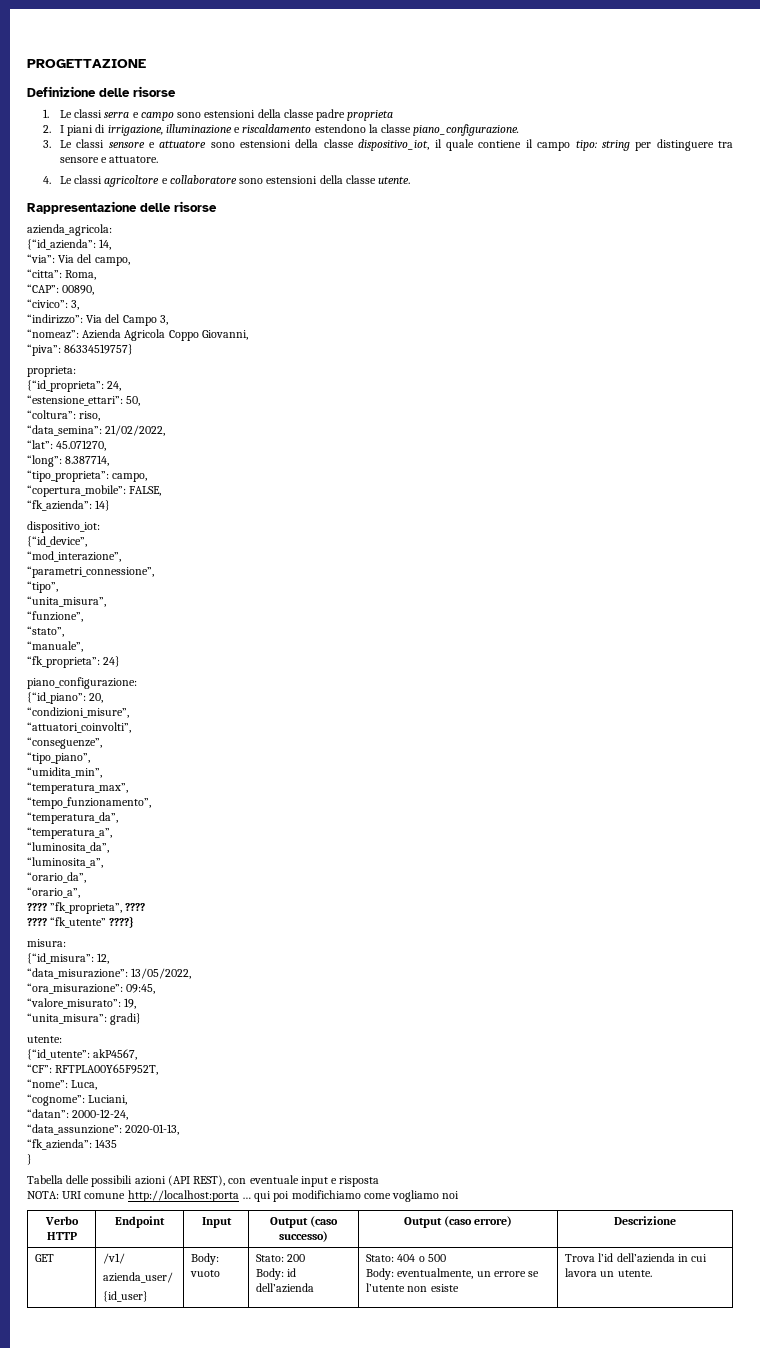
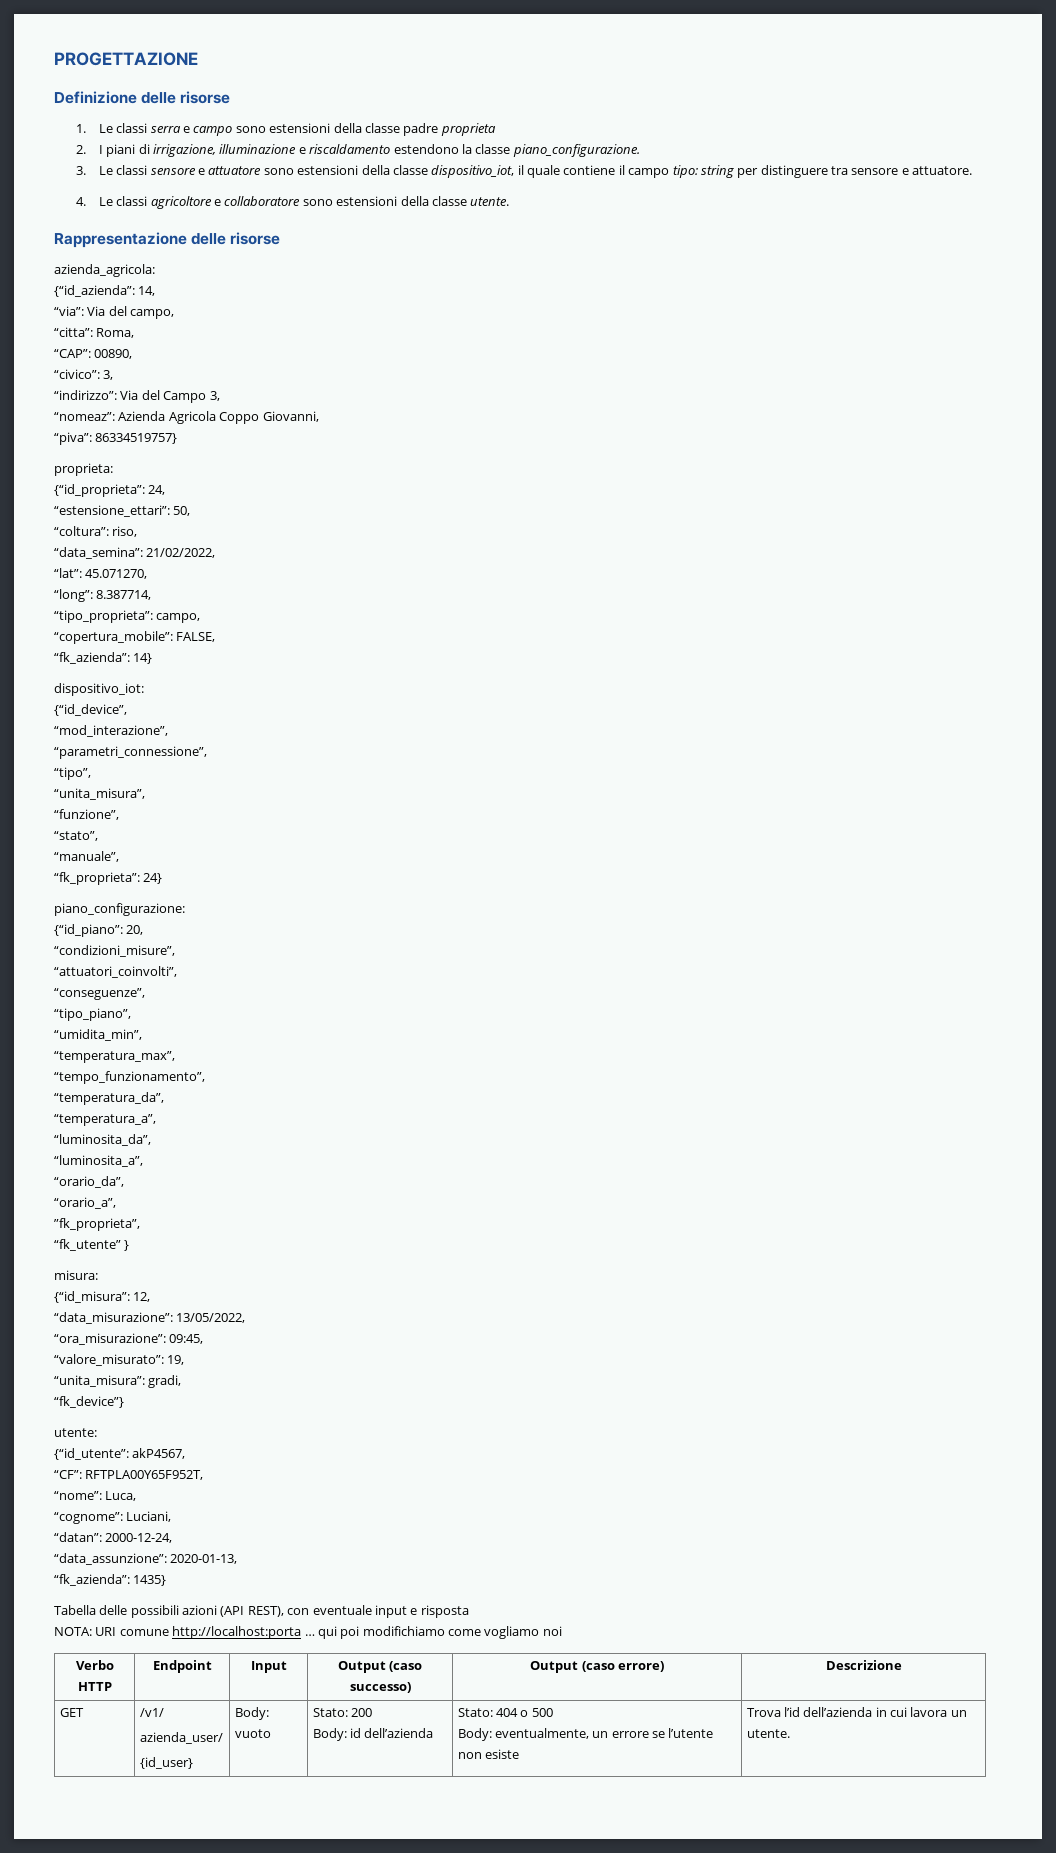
[27,903,47,911] ???? -> (116, 1203) none
[125,903,146,911] [27,916,135,928] ???? // ???? “fk_utente” ????} -> [54,1239,130,1251] // “fk_utente” }
[110,1013,142,1025] gradi} -> [148,1375,182,1388] [54,1396,124,1408] gradi, // “fk_device”}
[95,1139,118,1148] [27,1154,32,1165] 1435 // } -> [133,1575,167,1586] 1435}

